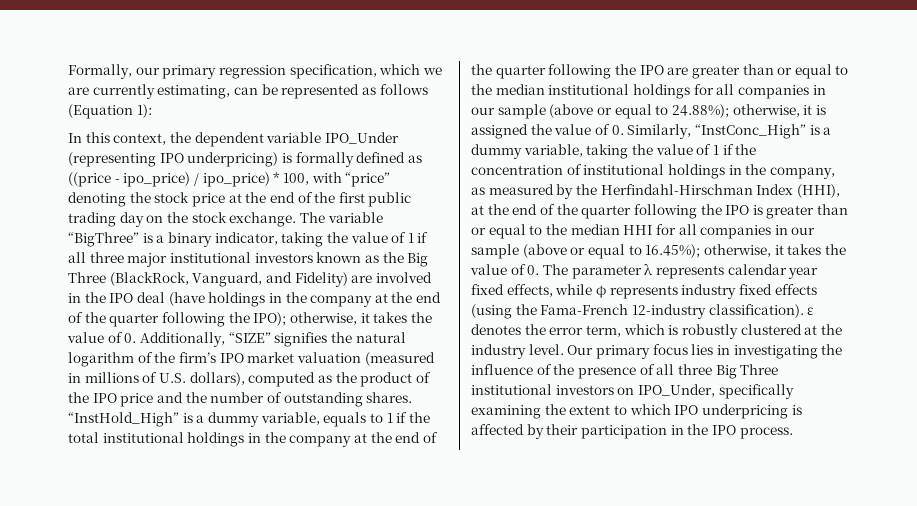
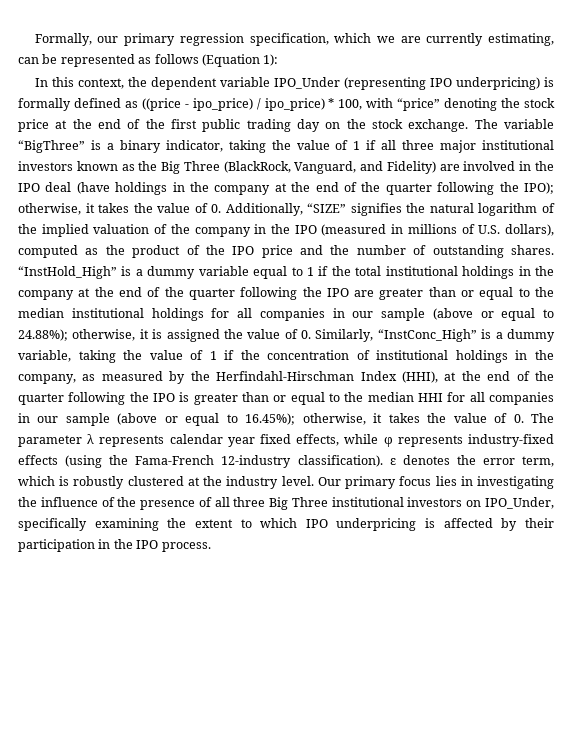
[178,352,361,363] firm’s IPO market valuation -> [41,224,317,237] implied valuation of the company in the IPO
[260,412,367,427] variable, equals -> [198,266,288,279] variable equal
[681,284,772,299] industry fixed -> [467,434,554,447] industry-fixed

